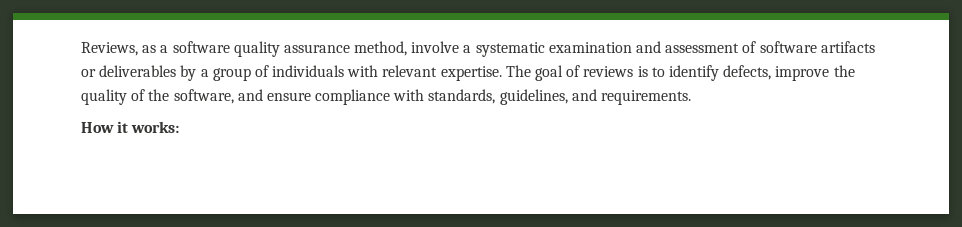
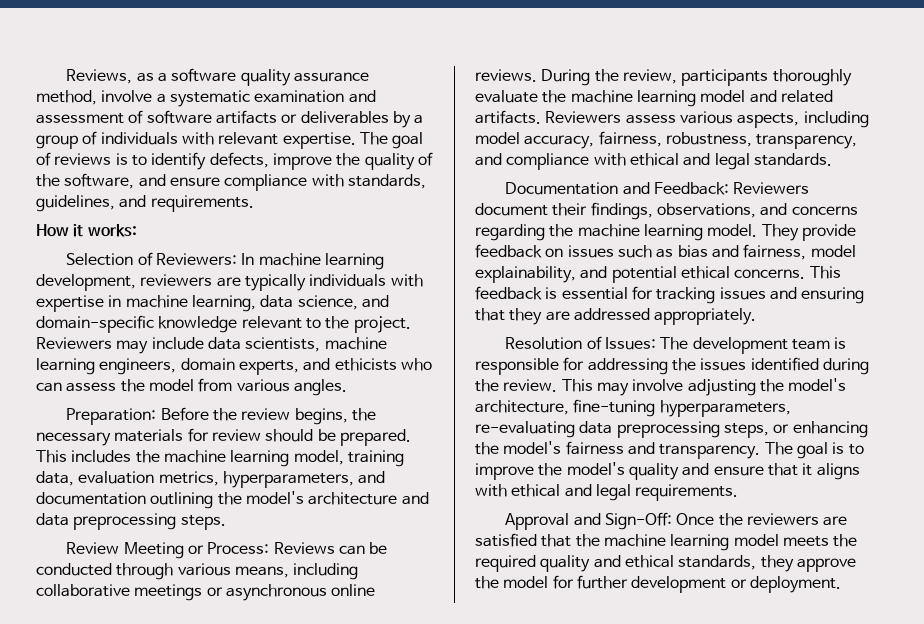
(180, 127) none -> [66,252,385,270] [36,274,423,291] [36,295,389,312] [36,315,411,333] [36,337,387,354] [36,358,432,375] [36,378,347,396] [66,407,377,425] [36,428,411,446] [36,450,404,467] [36,471,386,488] [36,491,429,509] [36,513,226,530] [66,542,388,559] [36,563,359,580] [36,584,376,601] [475,69,852,86] [475,90,833,107] [475,110,869,128] [475,131,858,149] [475,153,832,170] [505,182,810,195] [475,202,858,220] [475,224,856,241] [475,244,856,260] [475,266,841,283] [475,286,865,304] [475,308,757,325] [505,336,847,354] [475,357,869,375] [475,378,847,396] [475,399,791,417] [475,421,868,438] [475,441,864,459] [475,462,860,480] [475,484,739,501] [505,512,848,530] [475,533,858,551] [475,555,856,572] [475,575,841,593] // Selection of Reviewers: In machine learning development, reviewers are typically individuals with expertise in machine learning, data science, and domain-specific knowledge relevant to the project. Reviewers may include data scientists, machine learning engineers, domain experts, and ethicists who can assess the model from various angles. // Preparation: Before the review begins, the necessary materials for review should be prepared. This includes the machine learning model, training data, evaluation metrics, hyperparameters, and documentation outlining the model's architecture and data preprocessing steps. // Review Meeting or Process: Reviews can be conducted through various means, including collaborative meetings or asynchronous online reviews. During the review, participants thoroughly evaluate the machine learning model and related artifacts. Reviewers assess various aspects, including model accuracy, fairness, robustness, transparency, and compliance with ethical and legal standards. // Documentation and Feedback: Reviewers document their findings, observations, and concerns regarding the machine learning model. They provide feedback on issues such as bias and fairness, model explainability, and potential ethical concerns. This feedback is essential for tracking issues and ensuring that they are addressed appropriately. // Resolution of Issues: The development team is responsible for addressing the issues identified during the review. This may involve adjusting the model's architecture, fine-tuning hyperparameters, re-evaluating data preprocessing steps, or enhancing the model's fairness and transparency. The goal is to improve the model's quality and ensure that it aligns with ethical and legal requirements. // Approval and Sign-Off: Once the reviewers are satisfied that the machine learning model meets the required quality and ethical standards, they approve the model for further development or deployment.

